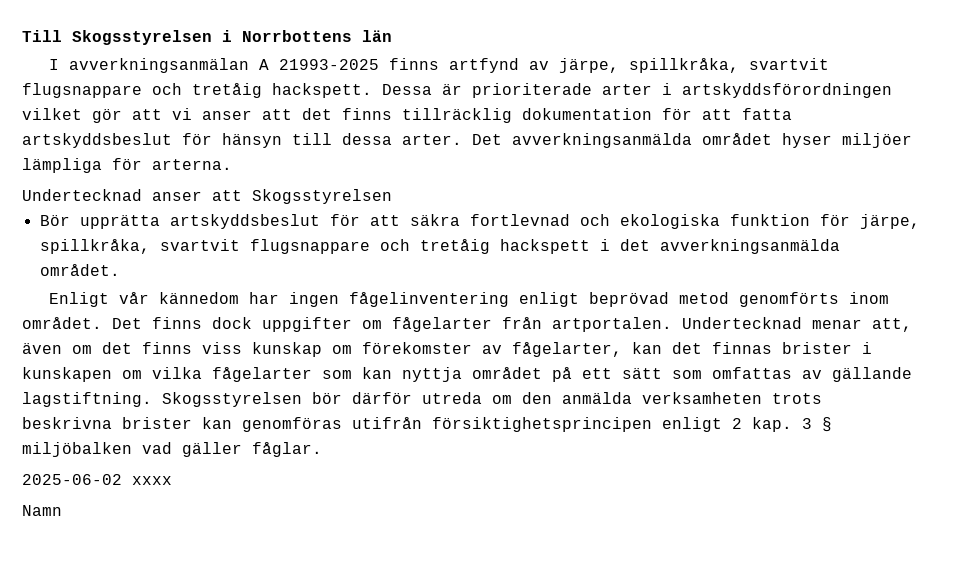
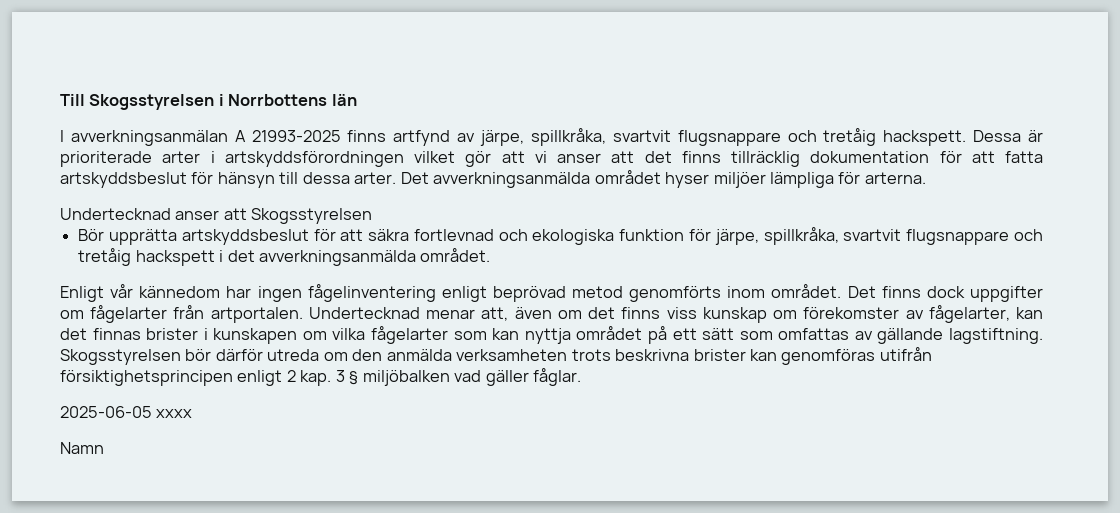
[22,474,122,485] 2025-06-02 -> [60,406,152,418] 2025-06-05

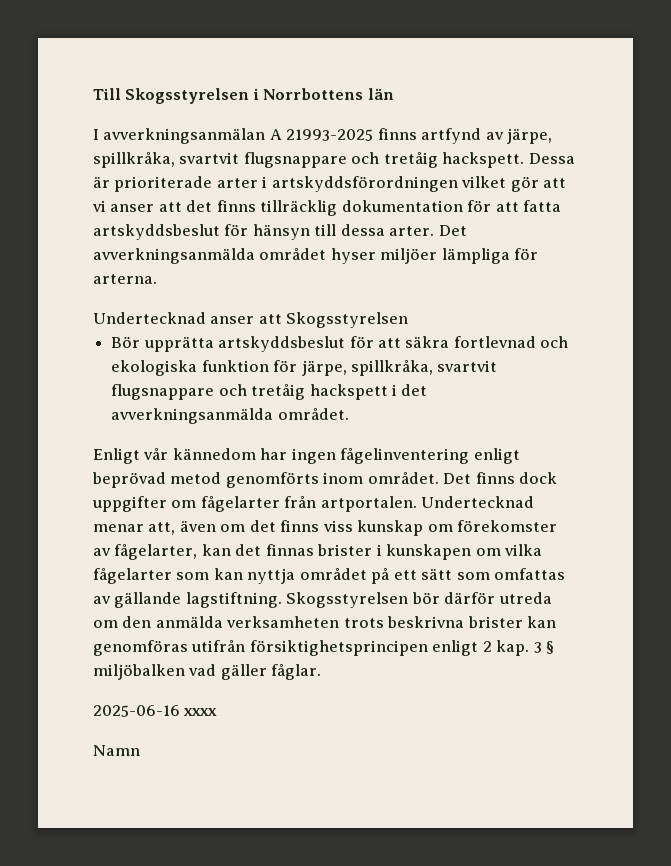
[60,406,152,418] 2025-06-05 -> [93,705,180,717] 2025-06-16

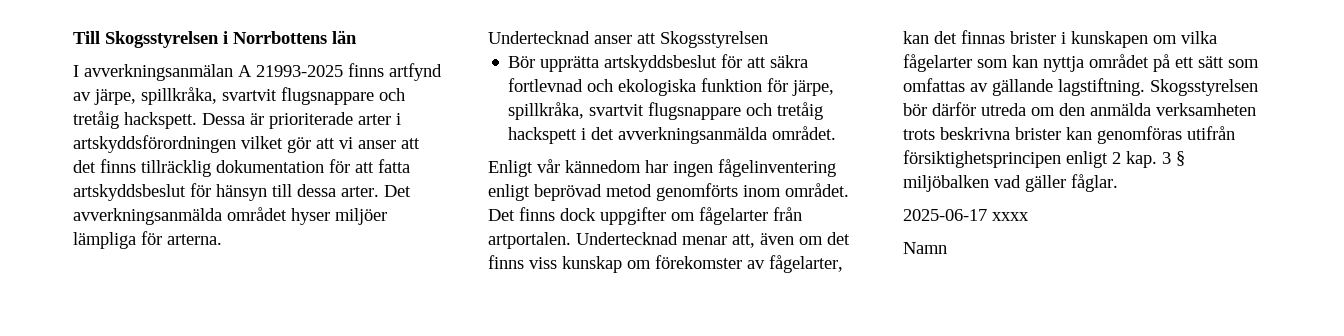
[93,705,180,717] 2025-06-16 -> [903,209,987,221] 2025-06-17

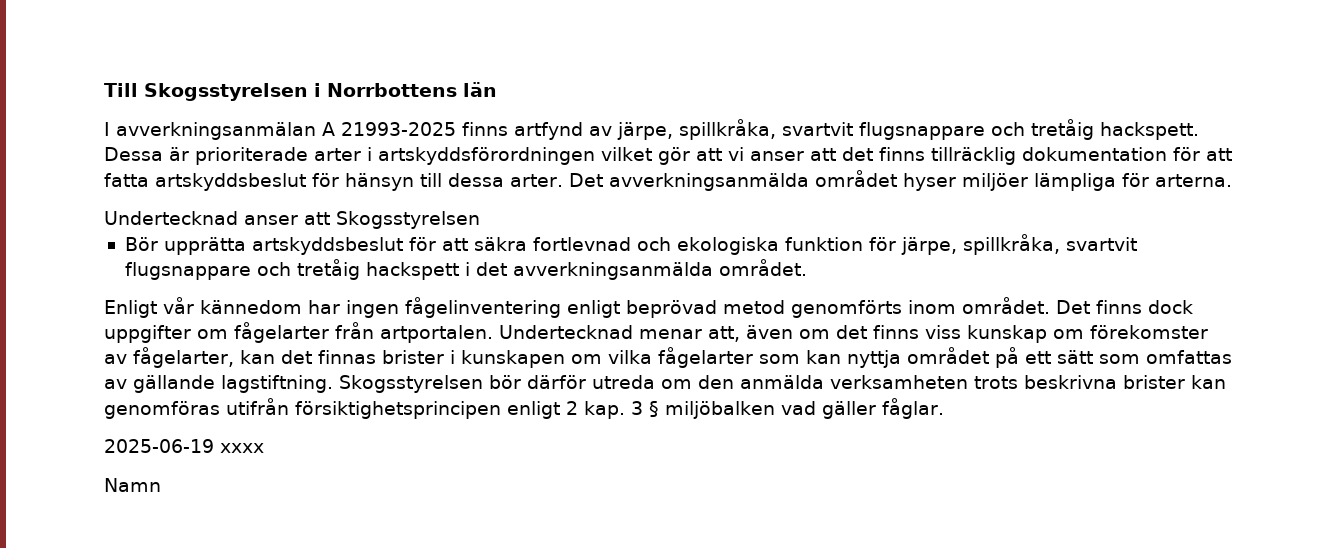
[903,209,987,221] 2025-06-17 -> [104,439,214,453] 2025-06-19

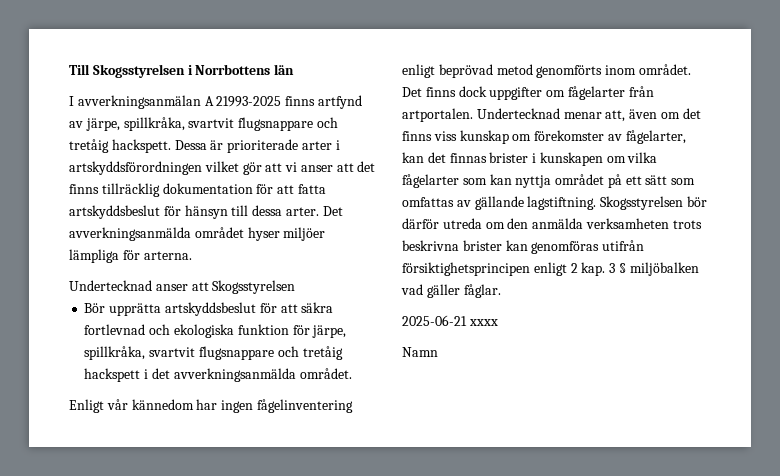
[104,439,214,453] 2025-06-19 -> [402,315,467,326] 2025-06-21

